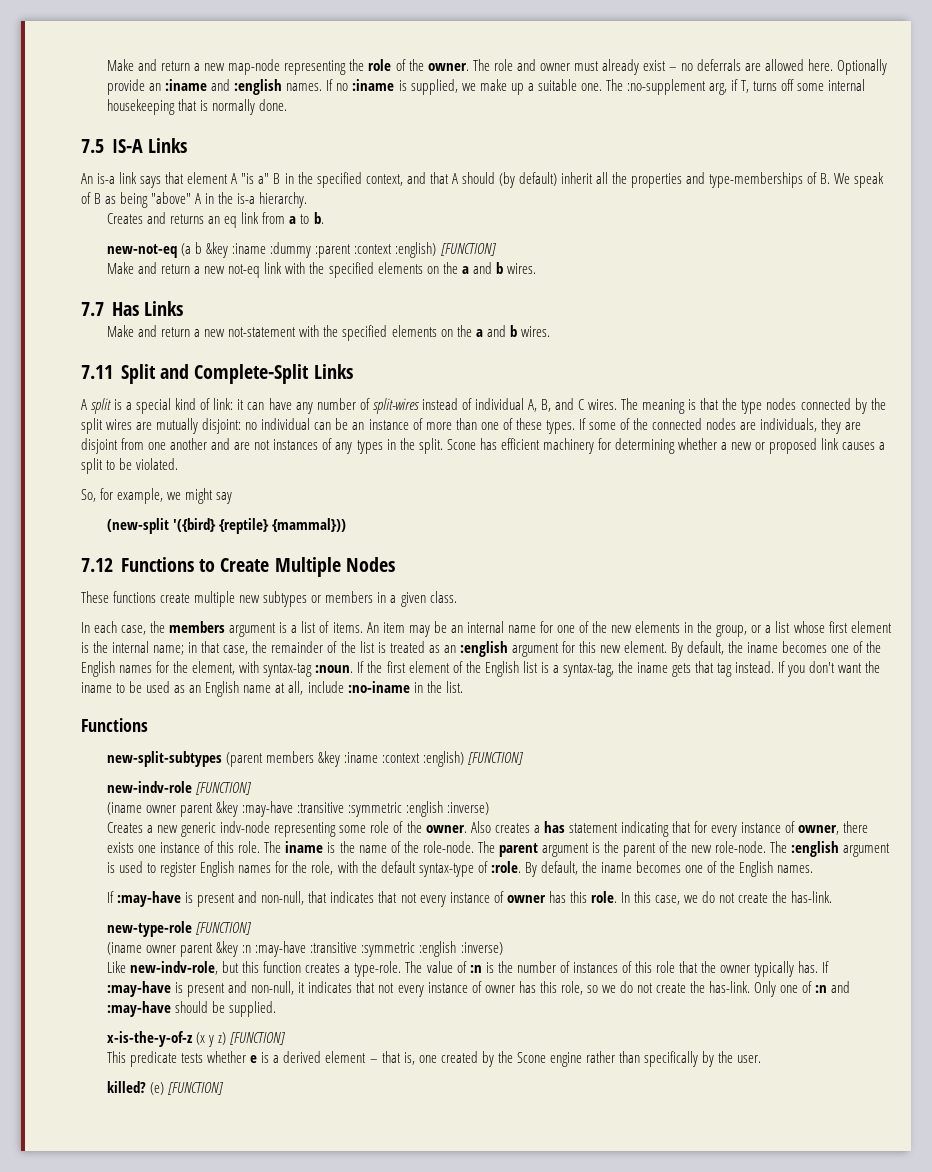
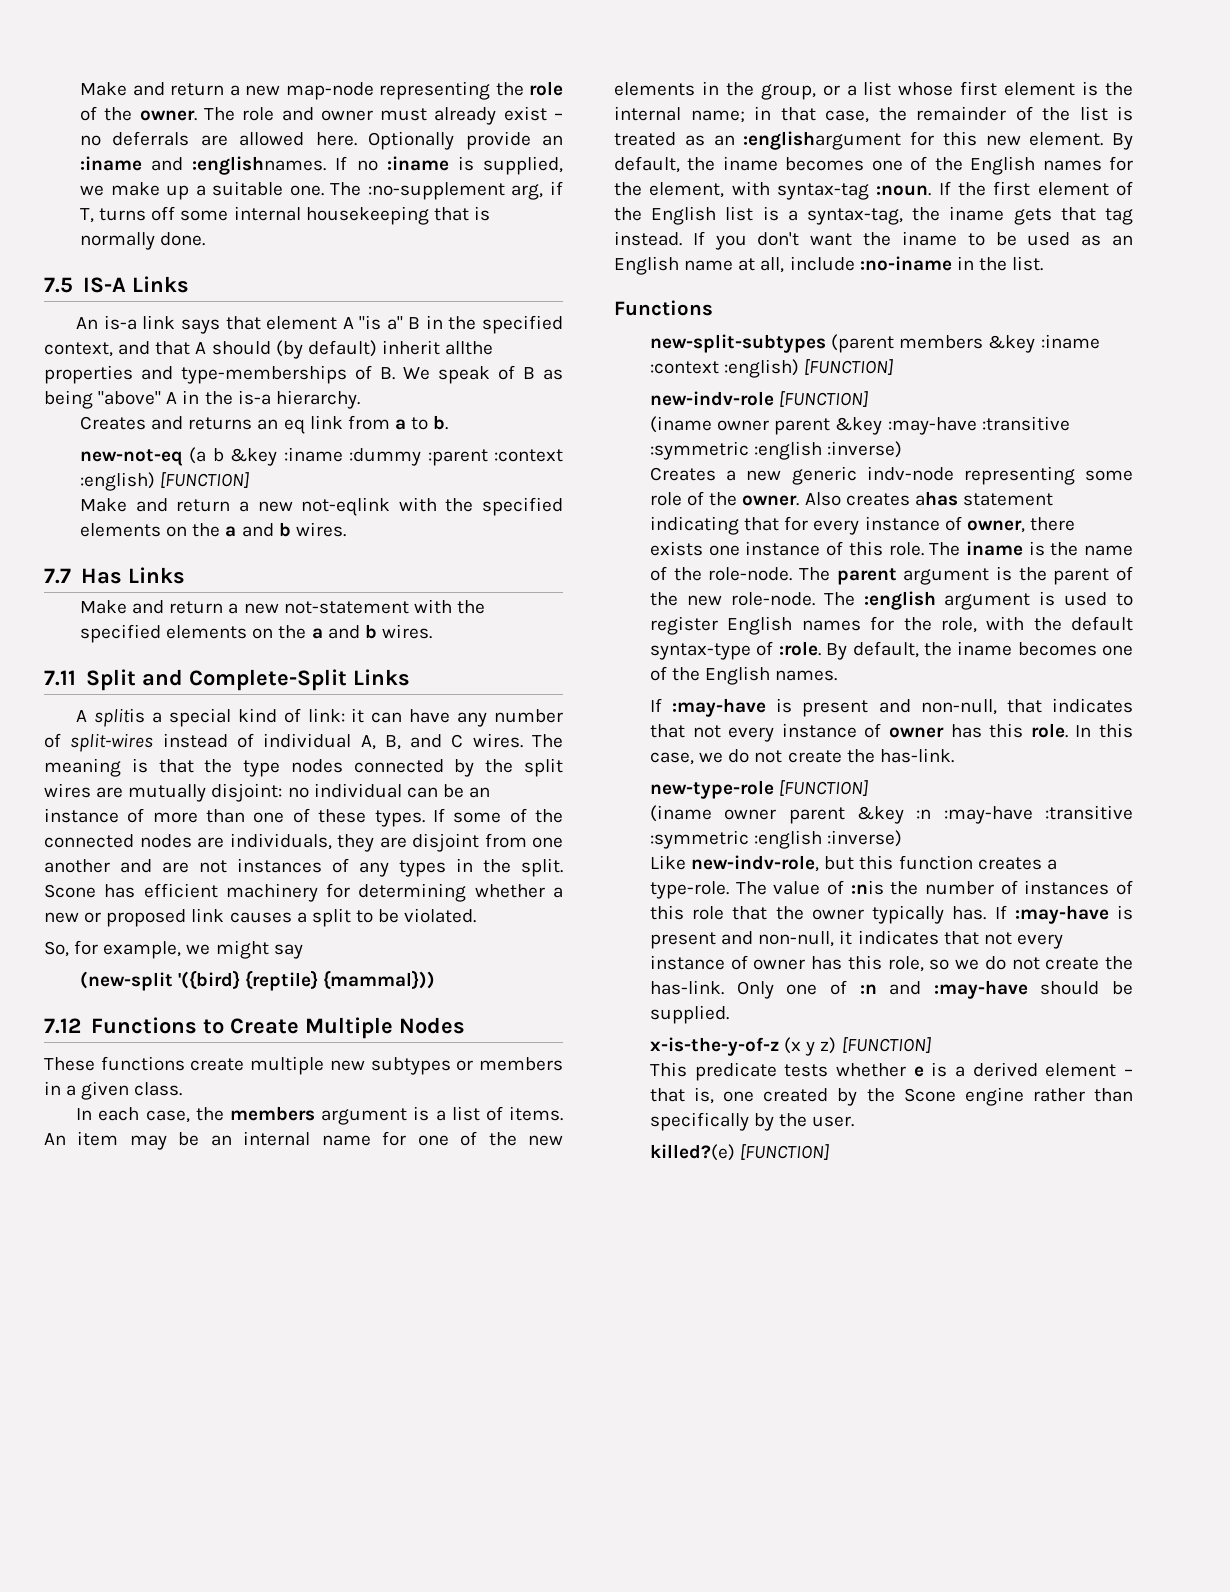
[234,79,323,95] :english names. -> [192,156,327,175] :englishnames.
[596,172,628,184] all the -> [445,341,494,355] allthe
[228,262,283,278] not-eq link -> [301,497,391,516] not-eqlink
[91,398,123,414] split is -> [94,708,146,727] splitis
[459,641,559,657] :english argument -> [743,131,902,150] :englishargument
[533,821,565,833] a has -> [914,491,958,506] ahas
[469,962,494,973] :n is -> [850,880,884,895] :nis
[107,1081,165,1095] killed? (e) -> [650,1144,736,1161] killed?(e)

